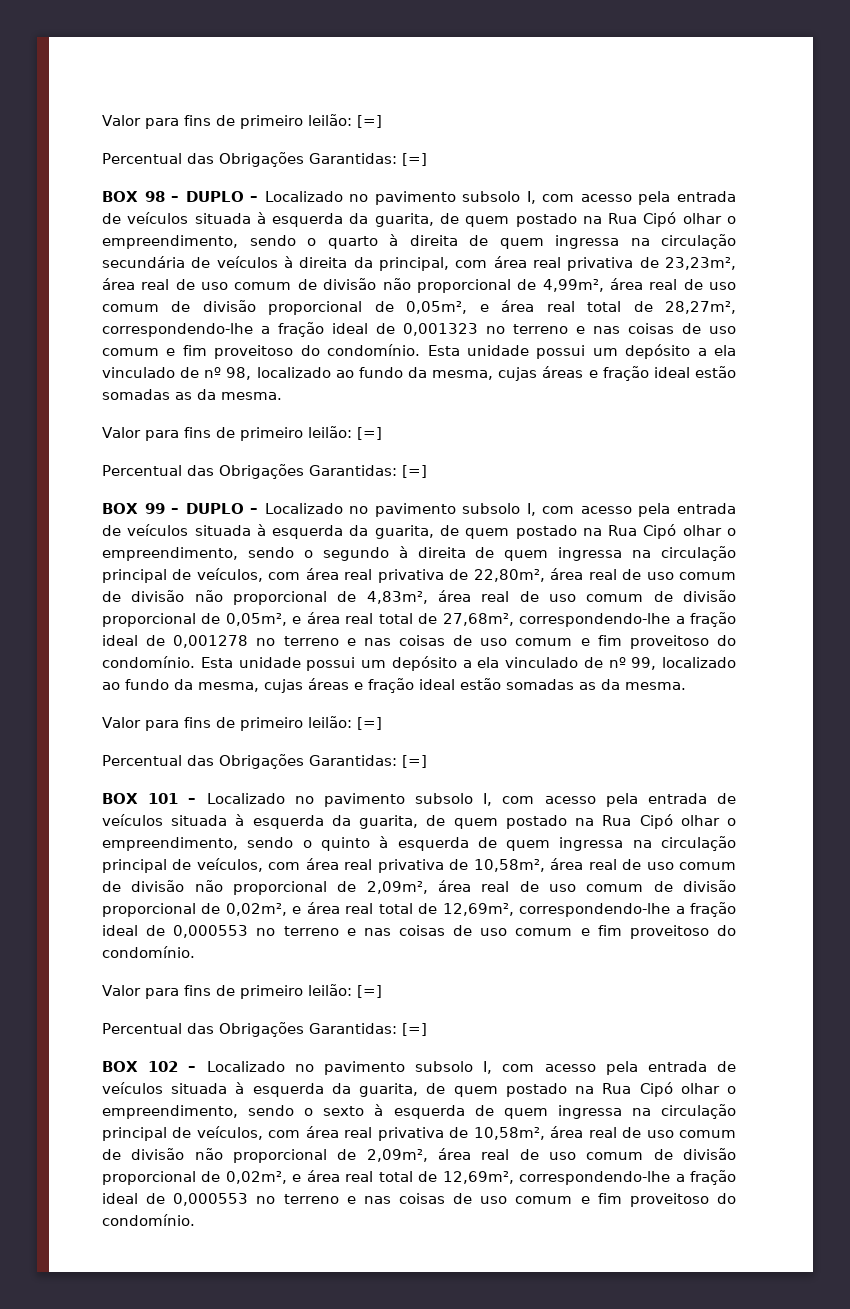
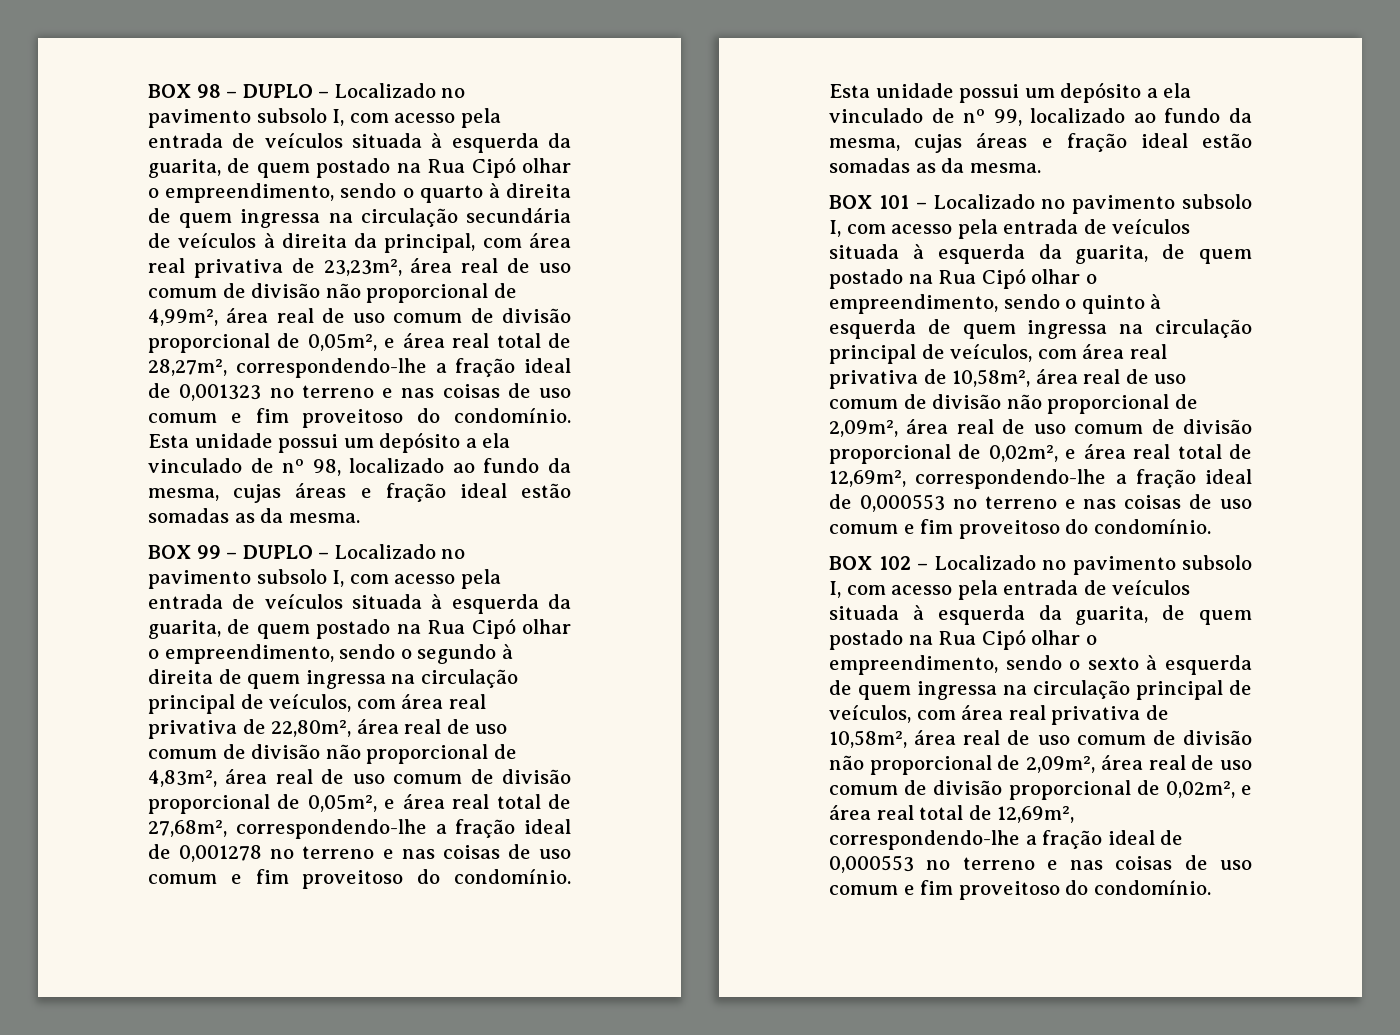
[102,114,382,129] [102,152,427,167] Valor para fins de primeiro leilão: [=] // Percentual das Obrigações Garantidas: [=] // -> (148, 91) none
[102,426,382,441] [102,464,427,479] // Valor para fins de primeiro leilão: [=] // Percentual das Obrigações Garantidas: [=] -> (360, 518) none
[102,716,382,731] [102,754,427,769] // Valor para fins de primeiro leilão: [=] // Percentual das Obrigações Garantidas: [=] -> (1041, 168) none
[102,984,382,999] [102,1022,427,1037] // Valor para fins de primeiro leilão: [=] // Percentual das Obrigações Garantidas: [=] -> (1211, 526) none

